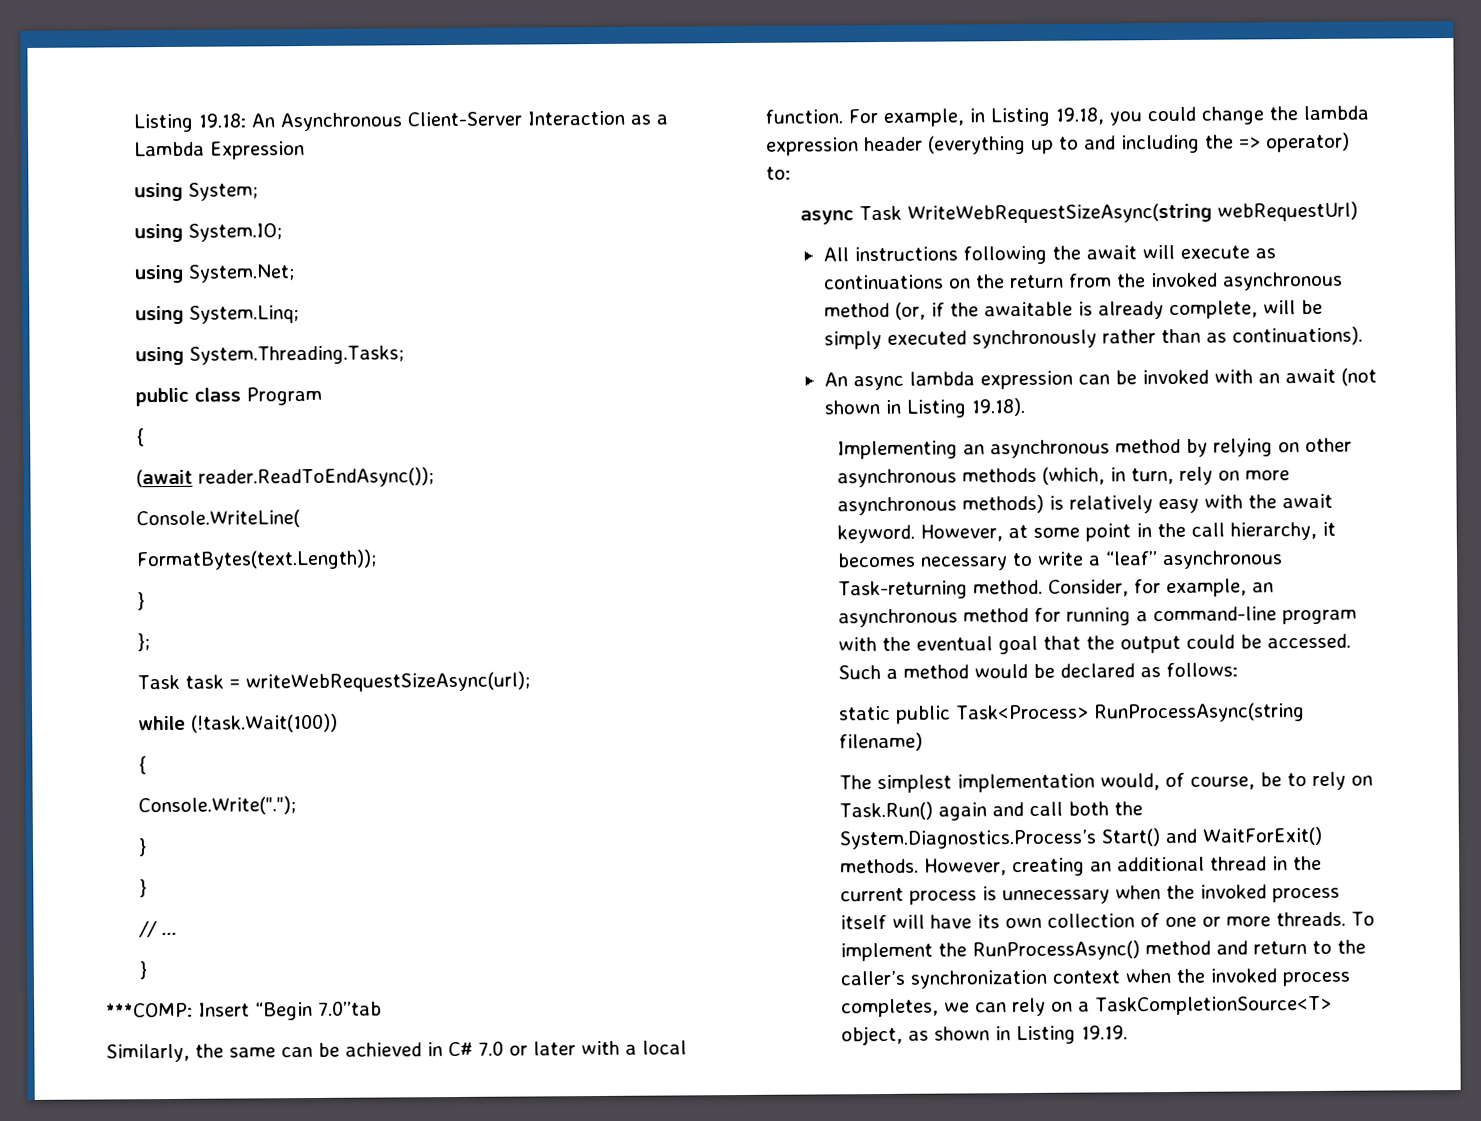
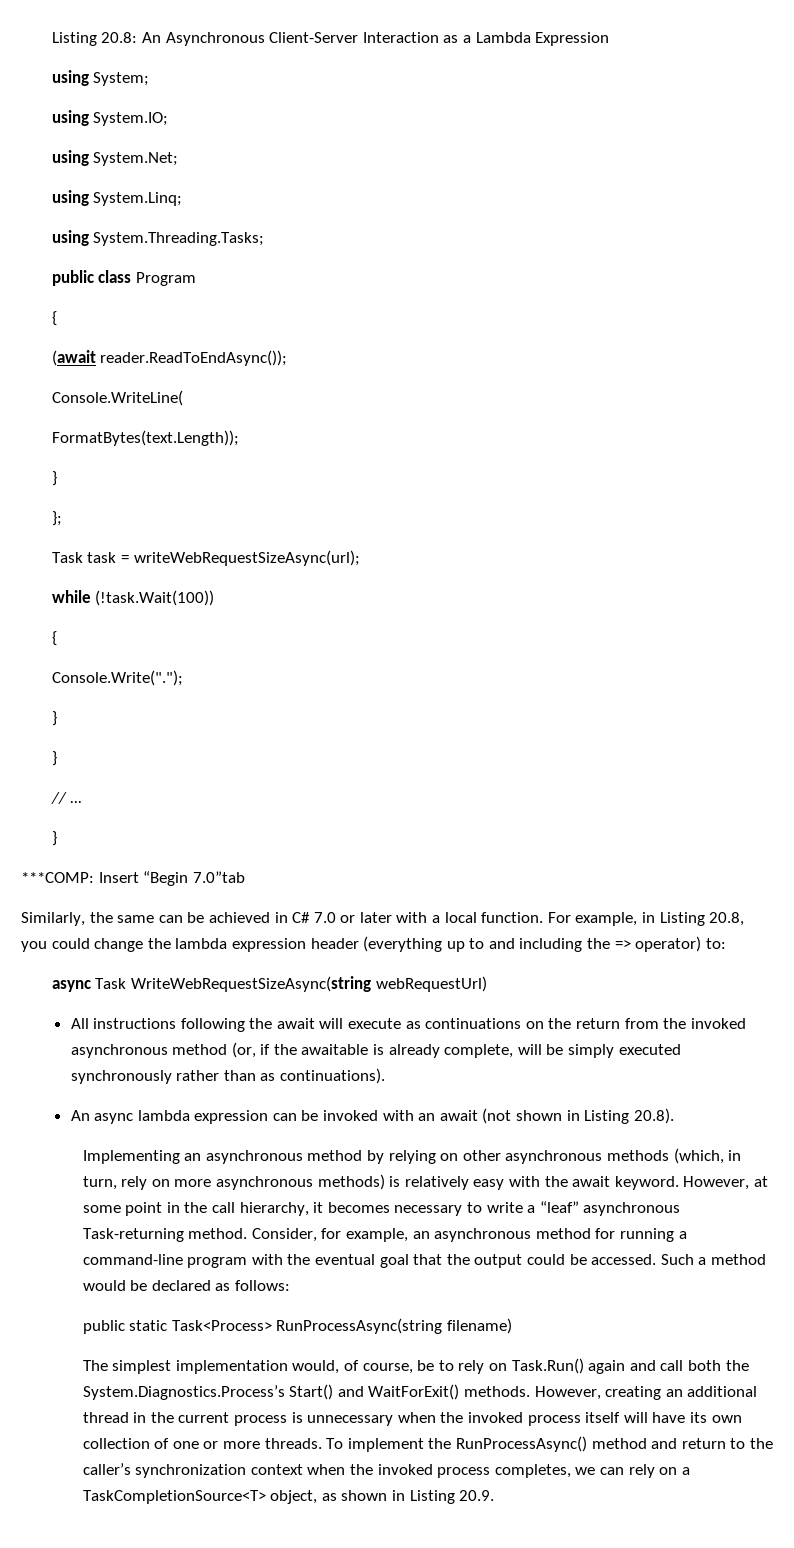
[133,113,247,133] Listing 19.18: -> [51,32,138,46] Listing 20.8:
[1055,107,1104,125] 19.18, -> [709,912,745,926] 20.8,
[970,398,1025,417] 19.18). -> [633,1108,674,1124] 20.8).
[838,705,951,724] static public -> [82,1320,168,1334] public static
[1080,1025,1128,1040] 19.19. -> [459,1490,495,1501] 20.9.

